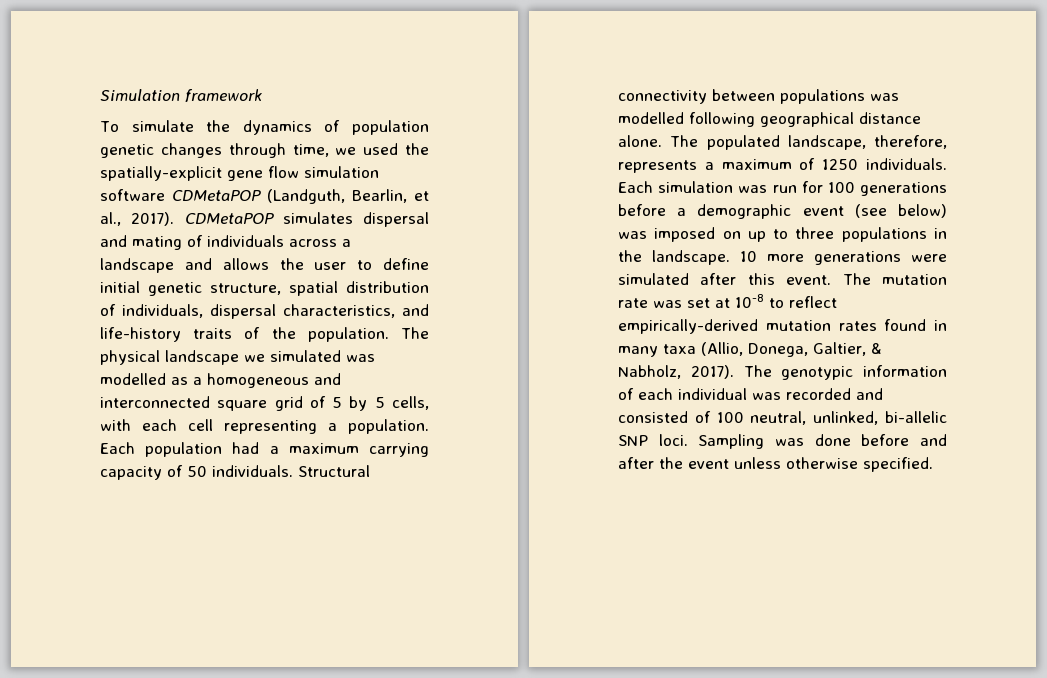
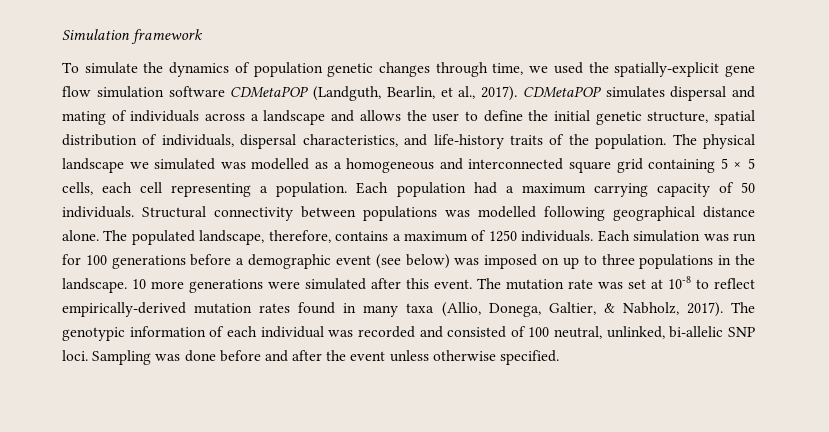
(429, 264) none -> [528,110,549,121] the
[309,396,368,411] of 5 by -> [648,158,743,173] containing 5 ×
[100,419,131,431] with -> (93, 188) none
[618,160,697,173] represents -> [335,231,389,241] contains

